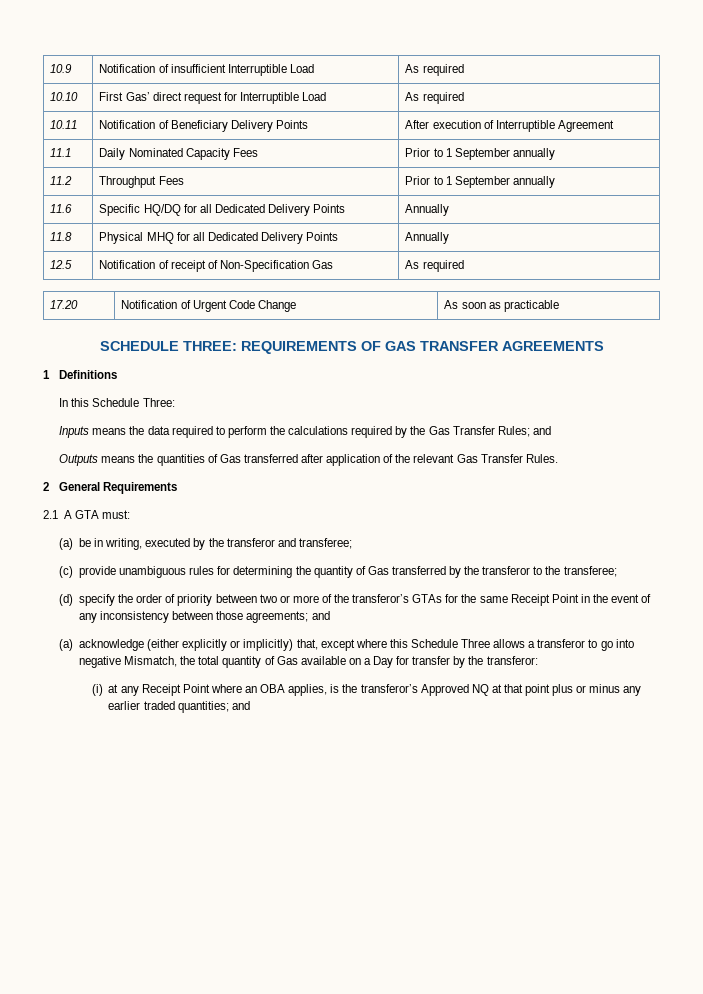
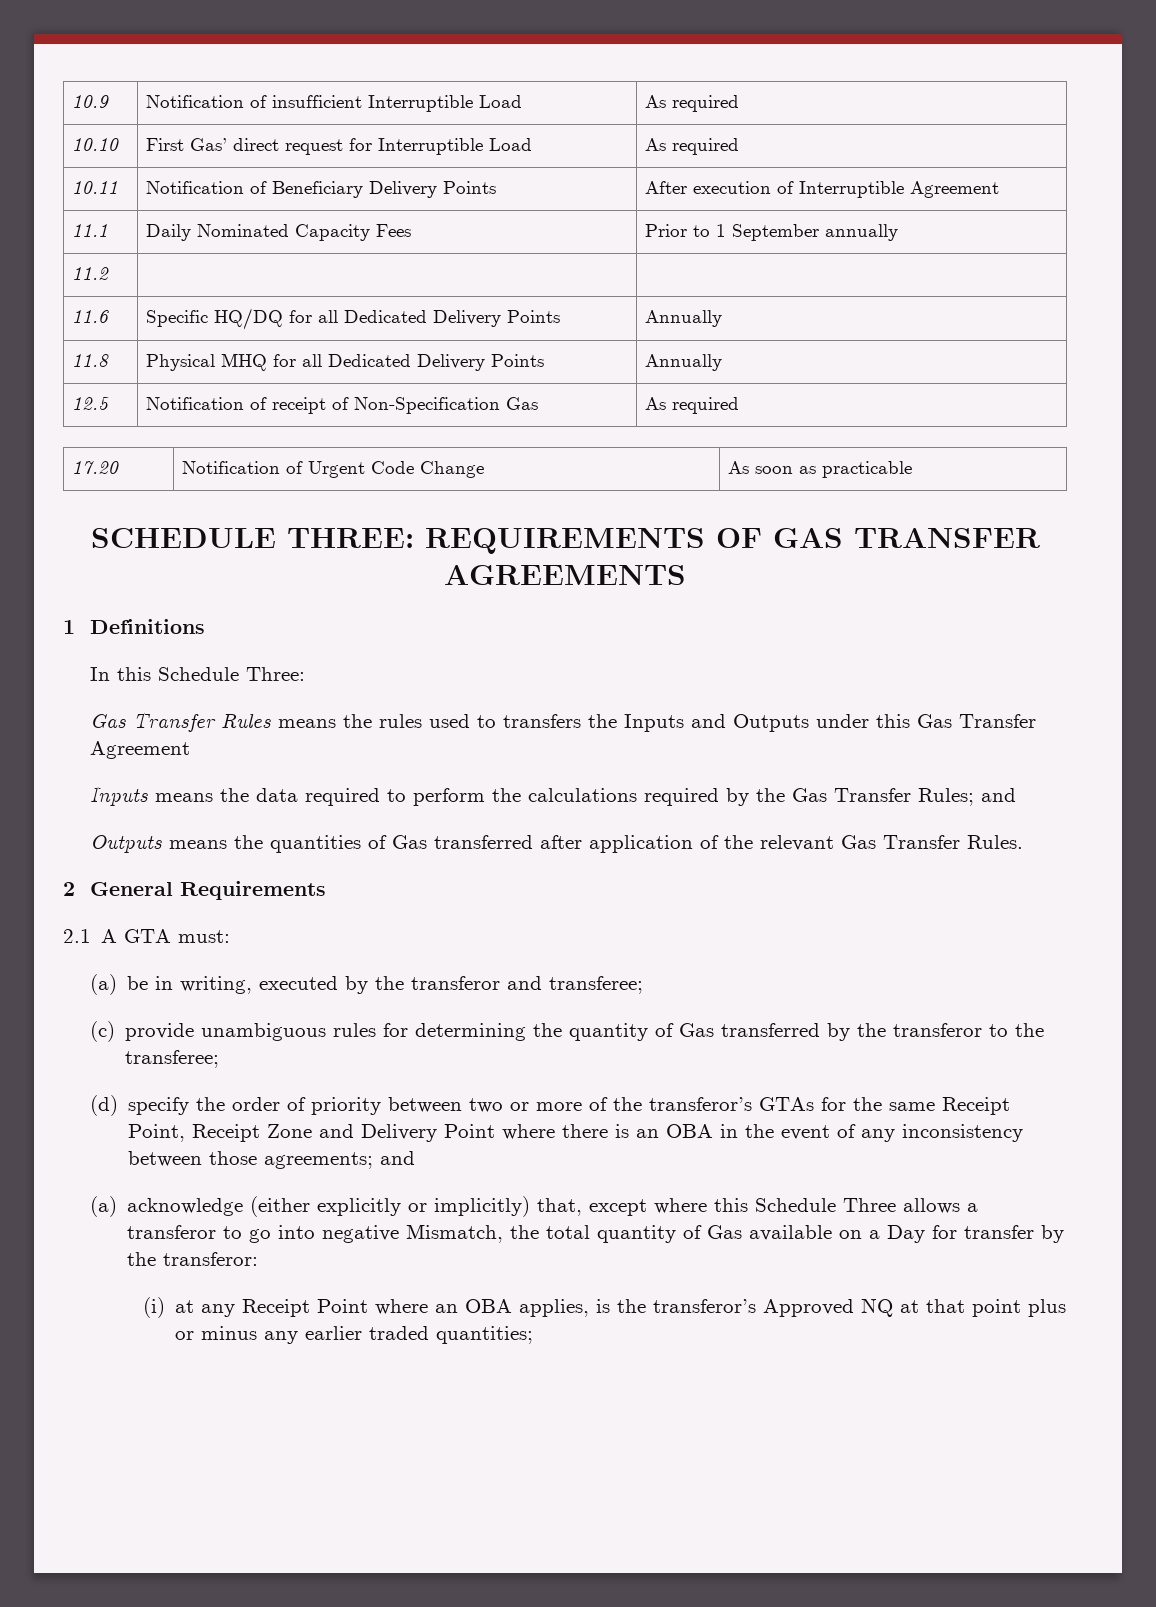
[99,176,184,188] [405,176,555,188] Throughput Fees | Prior to 1 September annually -> (110, 273) |
(175, 402) none -> [89,712,1036,732] [89,741,190,759] // Gas Transfer Rules means the rules used to transfers the Inputs and Outputs under this Gas Transfer Agreement
[551,594,579,603] Point -> [127,1124,713,1142] Point, Receipt Zone and Delivery Point where there is an OBA
[231,701,250,710] and -> (534, 1335) none

